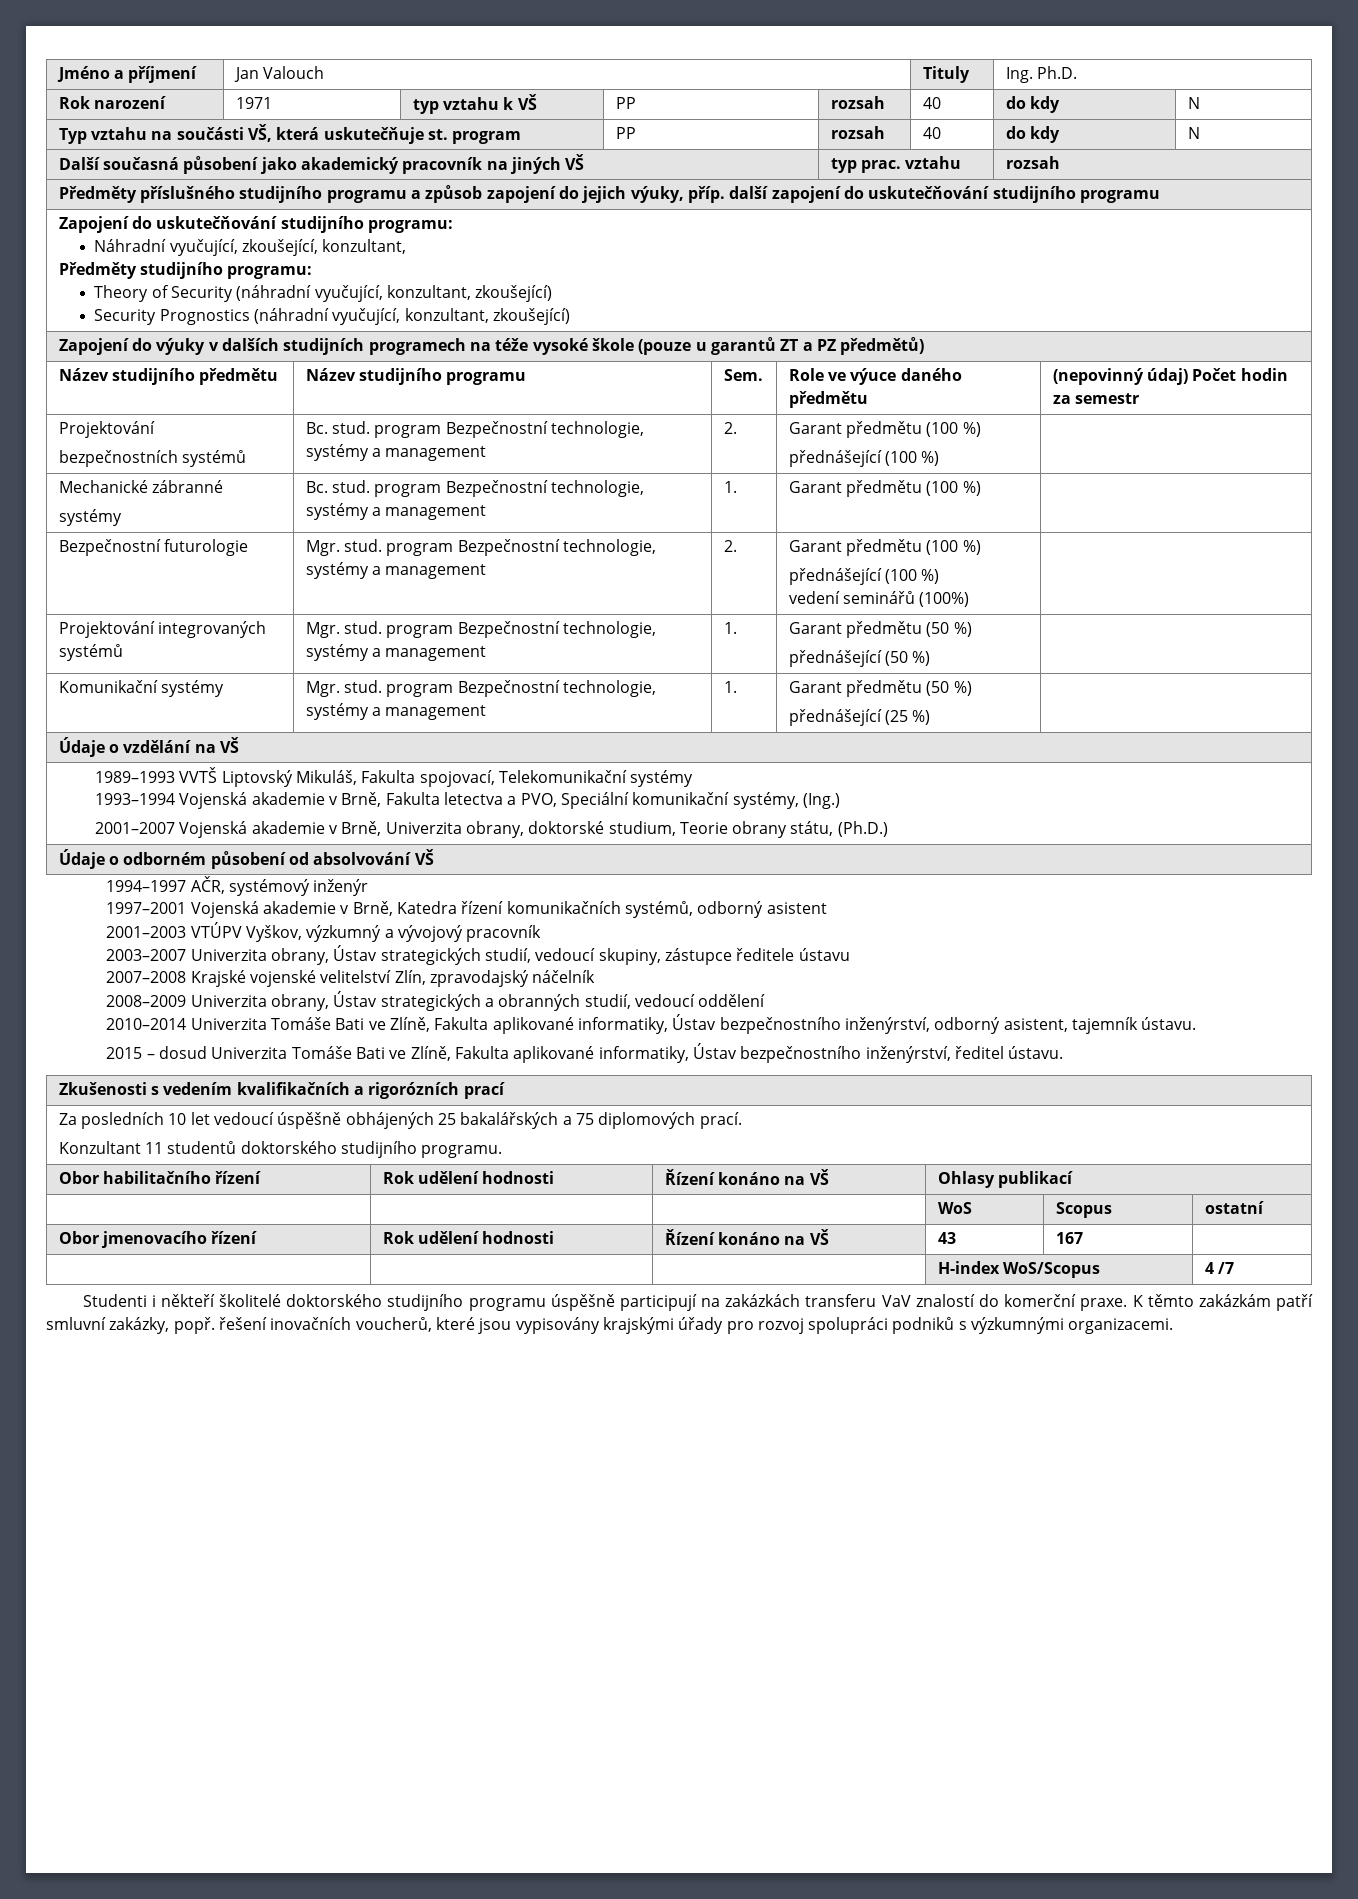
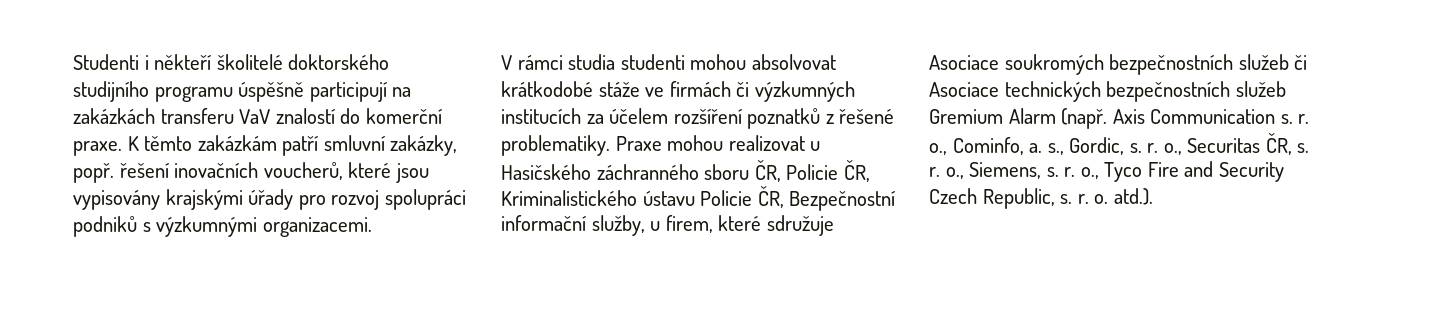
[56,66,198,83] [233,66,325,82] [922,66,970,83] [1005,66,1078,83] [58,96,167,109] [235,97,272,109] [412,94,537,114] [615,97,636,109] [830,96,885,109] [922,97,941,109] [1005,96,1061,113] [1187,97,1200,109] [58,124,522,144] [615,127,636,139] [830,126,885,139] [922,127,941,139] [1005,126,1061,143] [1187,127,1200,139] [58,154,585,174] [830,156,962,173] [1005,156,1060,169] [58,185,1160,203] [58,216,454,233] [94,239,407,256] [58,262,313,279] [94,285,553,302] [94,308,571,325] [58,337,925,355] [58,368,279,385] [305,368,527,385] [723,369,763,381] [788,368,962,385] [788,391,868,408] [1052,368,1288,385] [1052,393,1140,404] [58,421,155,438] [58,450,247,467] [305,421,645,438] [305,444,487,461] [723,422,737,434] [788,421,981,438] [788,450,940,467] [58,480,224,493] [58,509,122,526] [305,480,645,497] [305,503,487,520] [723,481,737,493] [788,480,981,497] [58,539,249,556] [305,539,657,556] [305,562,487,579] [723,540,737,552] [788,539,981,556] [788,568,940,585] [788,591,970,607] [58,621,267,638] [58,644,123,661] [305,621,657,638] [305,644,487,661] [723,622,737,634] [788,621,972,638] [788,650,931,667] [58,680,225,697] [305,680,657,697] [305,703,487,720] [723,681,737,693] [788,680,972,697] [788,709,931,726] [58,737,240,757] [94,767,694,787] [94,792,840,809] [94,821,888,838] [58,849,434,869] [106,876,369,896] [106,901,827,918] [106,922,542,942] [106,945,850,965] [106,970,596,987] [106,991,766,1011] [106,1014,1197,1034] [106,1043,1064,1063] [58,1082,505,1099] [58,1112,742,1129] [58,1141,503,1158] [58,1171,262,1184] [382,1171,555,1184] [664,1169,829,1185] [937,1171,1074,1188] [937,1202,972,1214] [1055,1202,1112,1218] [1204,1201,1264,1214] [58,1231,258,1248] [382,1231,555,1244] [664,1229,829,1245] [937,1232,956,1244] [1055,1232,1083,1244] [937,1261,1101,1278] [1204,1262,1235,1274] Jméno a příjmení | Jan Valouch | Tituly | Ing. Ph.D. // Rok narození | 1971 | typ vztahu k VŠ | PP | rozsah | 40 | do kdy | N // Typ vztahu na součásti VŠ, která uskutečňuje st. program | PP | rozsah | 40 | do kdy | N // Další současná působení jako akademický pracovník na jiných VŠ | typ prac. vztahu | rozsah // Předměty příslušného studijního programu a způsob zapojení do jejich výuky, příp. další zapojení do uskutečňování studijního programu // Zapojení do uskutečňování studijního programu: // Náhradní vyučující, zkoušející, konzultant, // Předměty studijního programu: // Theory of Security (náhradní vyučující, konzultant, zkoušející) // Security Prognostics (náhradní vyučující, konzultant, zkoušející) // Zapojení do výuky v dalších studijních programech na téže vysoké škole (pouze u garantů ZT a PZ předmětů) // Název studijního předmětu | Název studijního programu | Sem. | Role ve výuce daného předmětu | (nepovinný údaj) Počet hodin za semestr // Projektování // bezpečnostních systémů | Bc. stud. program Bezpečnostní technologie, systémy a management | 2. | Garant předmětu (100 %) // přednášející (100 %) | // Mechanické zábranné // systémy | Bc. stud. program Bezpečnostní technologie, systémy a management | 1. | Garant předmětu (100 %) | // Bezpečnostní futurologie | Mgr. stud. program Bezpečnostní technologie, systémy a management | 2. | Garant předmětu (100 %) // přednášející (100 %) // vedení seminářů (100%) | // Projektování integrovaných systémů | Mgr. stud. program Bezpečnostní technologie, systémy a management | 1. | Garant předmětu (50 %) // přednášející (50 %) | // Komunikační systémy | Mgr. stud. program Bezpečnostní technologie, systémy a management | 1. | Garant předmětu (50 %) // přednášející (25 %) | // Údaje o vzdělání na VŠ // 1989–1993 VVTŠ Liptovský Mikuláš, Fakulta spojovací, Telekomunikační systémy // 1993–1994 Vojenská akademie v Brně, Fakulta letectva a PVO, Speciální komunikační systémy, (Ing.) // 2001–2007 Vojenská akademie v Brně, Univerzita obrany, doktorské studium, Teorie obrany státu, (Ph.D.) // Údaje o odborném působení od absolvování VŠ // 1994–1997 AČR, systémový inženýr // 1997–2001 Vojenská akademie v Brně, Katedra řízení komunikačních systémů, odborný asistent // 2001–2003 VTÚPV Vyškov, výzkumný a vývojový pracovník // 2003–2007 Univerzita obrany, Ústav strategických studií, vedoucí skupiny, zástupce ředitele ústavu // 2007–2008 Krajské vojenské velitelství Zlín, zpravodajský náčelník // 2008–2009 Univerzita obrany, Ústav strategických a obranných studií, vedoucí oddělení // 2010–2014 Univerzita Tomáše Bati ve Zlíně, Fakulta aplikované informatiky, Ústav bezpečnostního inženýrství, odborný asistent, tajemník ústavu. // 2015 – dosud Univerzita Tomáše Bati ve Zlíně, Fakulta aplikované informatiky, Ústav bezpečnostního inženýrství, ředitel ústavu. // Zkušenosti s vedením kvalifikačních a rigorózních prací // Za posledních 10 let vedoucí úspěšně obhájených 25 bakalářských a 75 diplomových prací. // Konzultant 11 studentů doktorského studijního programu. // Obor habilitačního řízení | Rok udělení hodnosti | Řízení konáno na VŠ | Ohlasy publikací // | | | WoS | Scopus | ostatní // Obor jmenovacího řízení | Rok udělení hodnosti | Řízení konáno na VŠ | 43 | 167 | // | | | H-index WoS/Scopus | 4 /7 // -> (73, 62) none
(1174, 1326) none -> [501,54,836,70] [501,81,855,102] [501,108,895,129] [501,135,821,156] [501,160,870,182] [501,186,896,211] [501,215,834,236] [929,54,1308,75] [929,81,1286,102] [929,108,1310,129] [929,133,1310,155] [929,161,1284,182] [929,188,1153,209] // V rámci studia studenti mohou absolvovat krátkodobé stáže ve firmách či výzkumných institucích za účelem rozšíření poznatků z řešené problematiky. Praxe mohou realizovat u Hasičského záchranného sboru ČR, Policie ČR, Kriminalistického ústavu Policie ČR, Bezpečnostní informační služby, u firem, které sdružuje Asociace soukromých bezpečnostních služeb či Asociace technických bezpečnostních služeb Gremium Alarm (např. Axis Communication s. r. o., Cominfo, a. s., Gordic, s. r. o., Securitas ČR, s. r. o., Siemens, s. r. o., Tyco Fire and Security Czech Republic, s. r. o. atd.).

